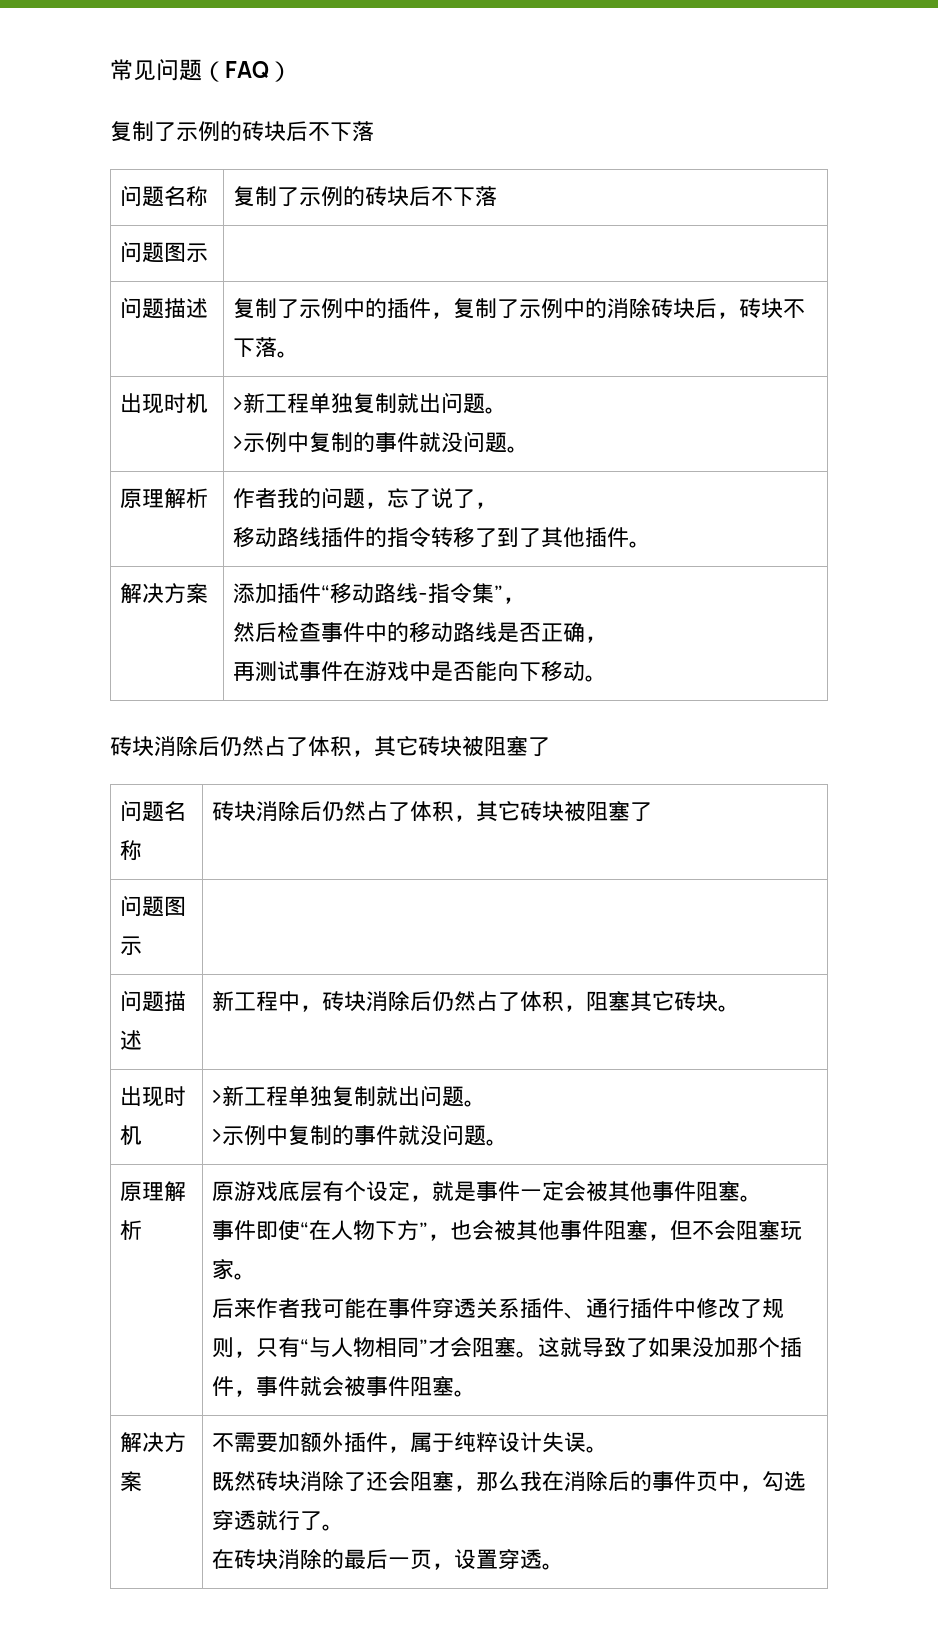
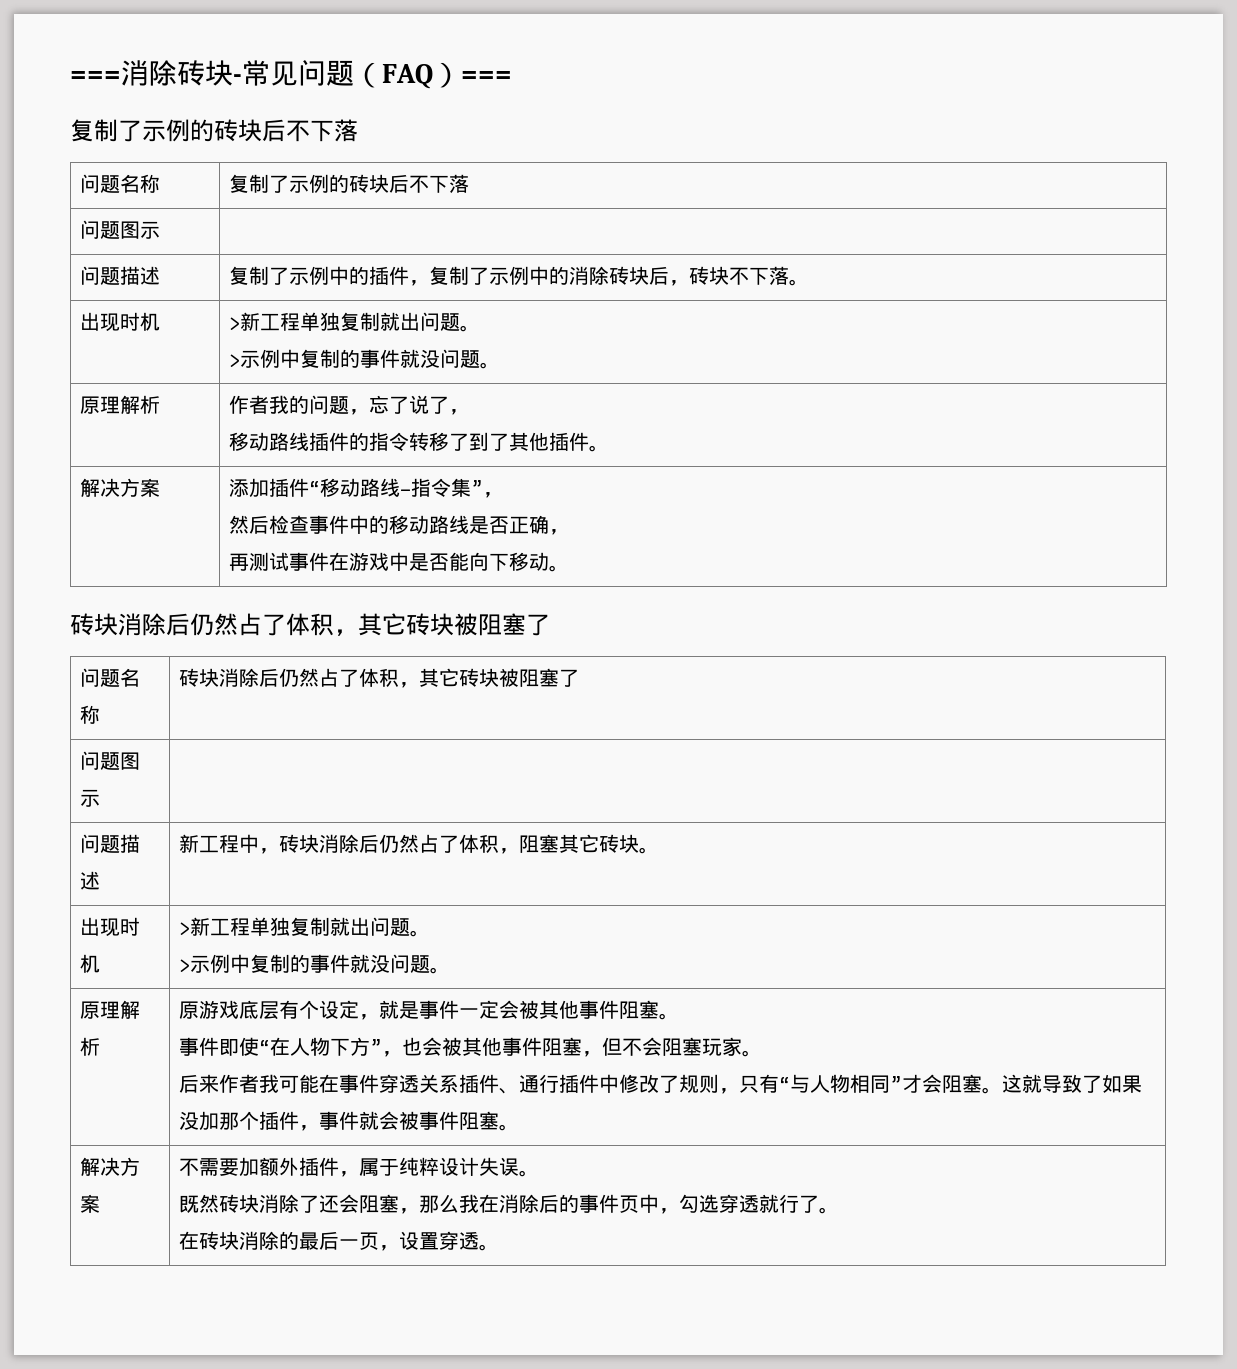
(110, 70) none -> [70,60,242,86] ===消除砖块-
(292, 71) none -> [461,71,512,83] ===

